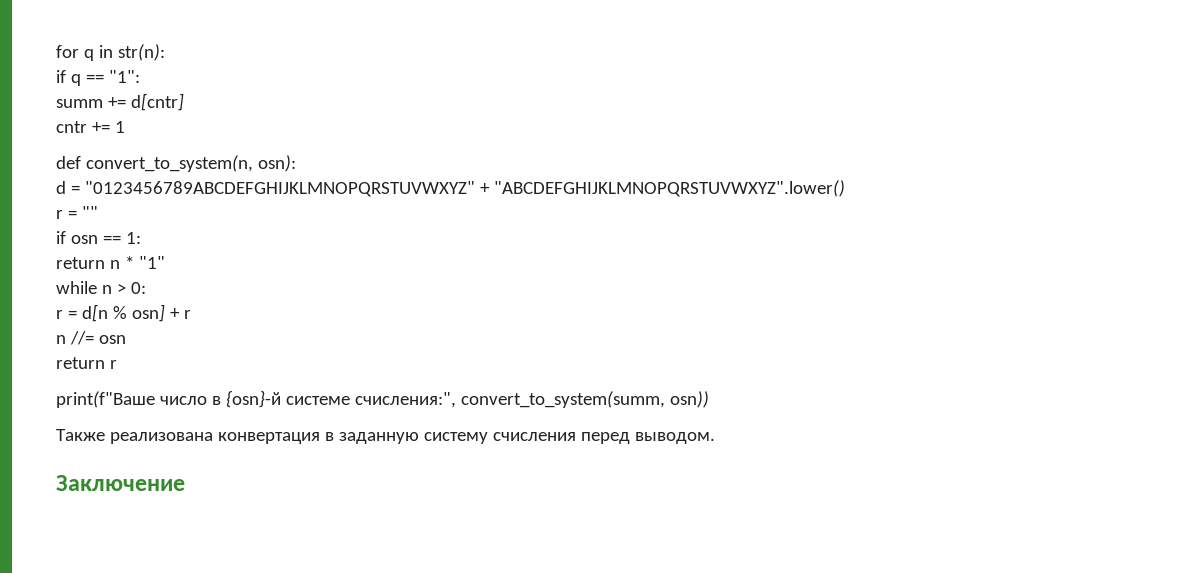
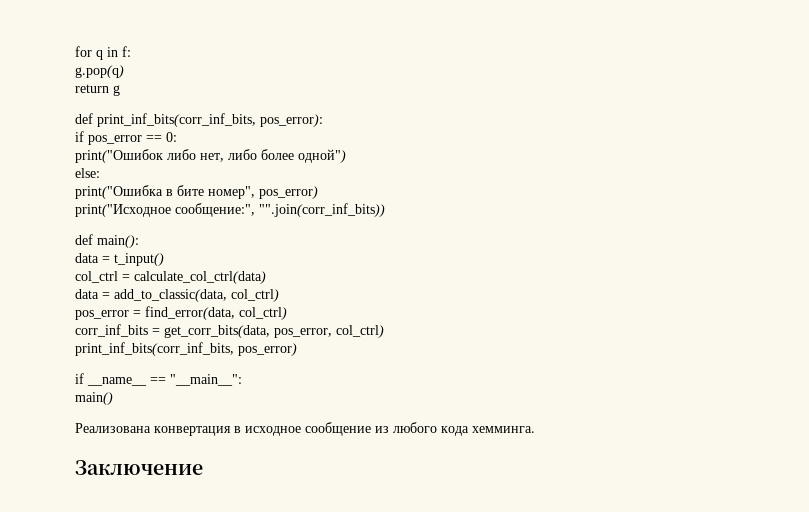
[117,44,165,61] [56,70,140,86] [56,93,184,111] [56,121,125,133] [56,155,296,172] [56,180,845,197] [56,206,98,219] [56,231,141,244] [56,256,165,269] [56,281,146,294] [56,304,191,322] [56,331,126,345] [56,357,117,369] [56,390,709,408] [56,429,715,444] str(n): // if q == "1": // summ += d[cntr] // cntr += 1 // def convert_to_system(n, osn): // d = "0123456789ABCDEFGHIJKLMNOPQRSTUVWXYZ" + "ABCDEFGHIJKLMNOPQRSTUVWXYZ".lower() // r = "" // if osn == 1: // return n * "1" // while n > 0: // r = d[n % osn] + r // n //= osn // return r // print(f"Ваше число в {osn}-й системе счисления:", convert_to_system(summ, osn)) // Также реализована конвертация в заданную систему счисления перед выводом. -> [122,46,131,57] [75,65,124,78] [75,84,120,96] [75,113,323,127] [75,131,177,145] [75,149,346,163] [75,168,100,178] [75,185,318,199] [75,203,385,217] [75,234,139,248] [75,253,164,266] [75,271,266,284] [75,289,279,302] [75,306,287,320] [75,324,384,338] [75,342,297,356] [75,373,242,386] [75,392,113,405] [75,422,535,436] f: // g.pop(q) // return g // def print_inf_bits(corr_inf_bits, pos_error): // if pos_error == 0: // print("Ошибок либо нет, либо более одной") // else: // print("Ошибка в бите номер", pos_error) // print("Исходное сообщение:", "".join(corr_inf_bits)) // def main(): // data = t_input() // col_ctrl = calculate_col_ctrl(data) // data = add_to_classic(data, col_ctrl) // pos_error = find_error(data, col_ctrl) // corr_inf_bits = get_corr_bits(data, pos_error, col_ctrl) // print_inf_bits(corr_inf_bits, pos_error) // if __name__ == "__main__": // main() // Реализована конвертация в исходное сообщение из любого кода хемминга.

